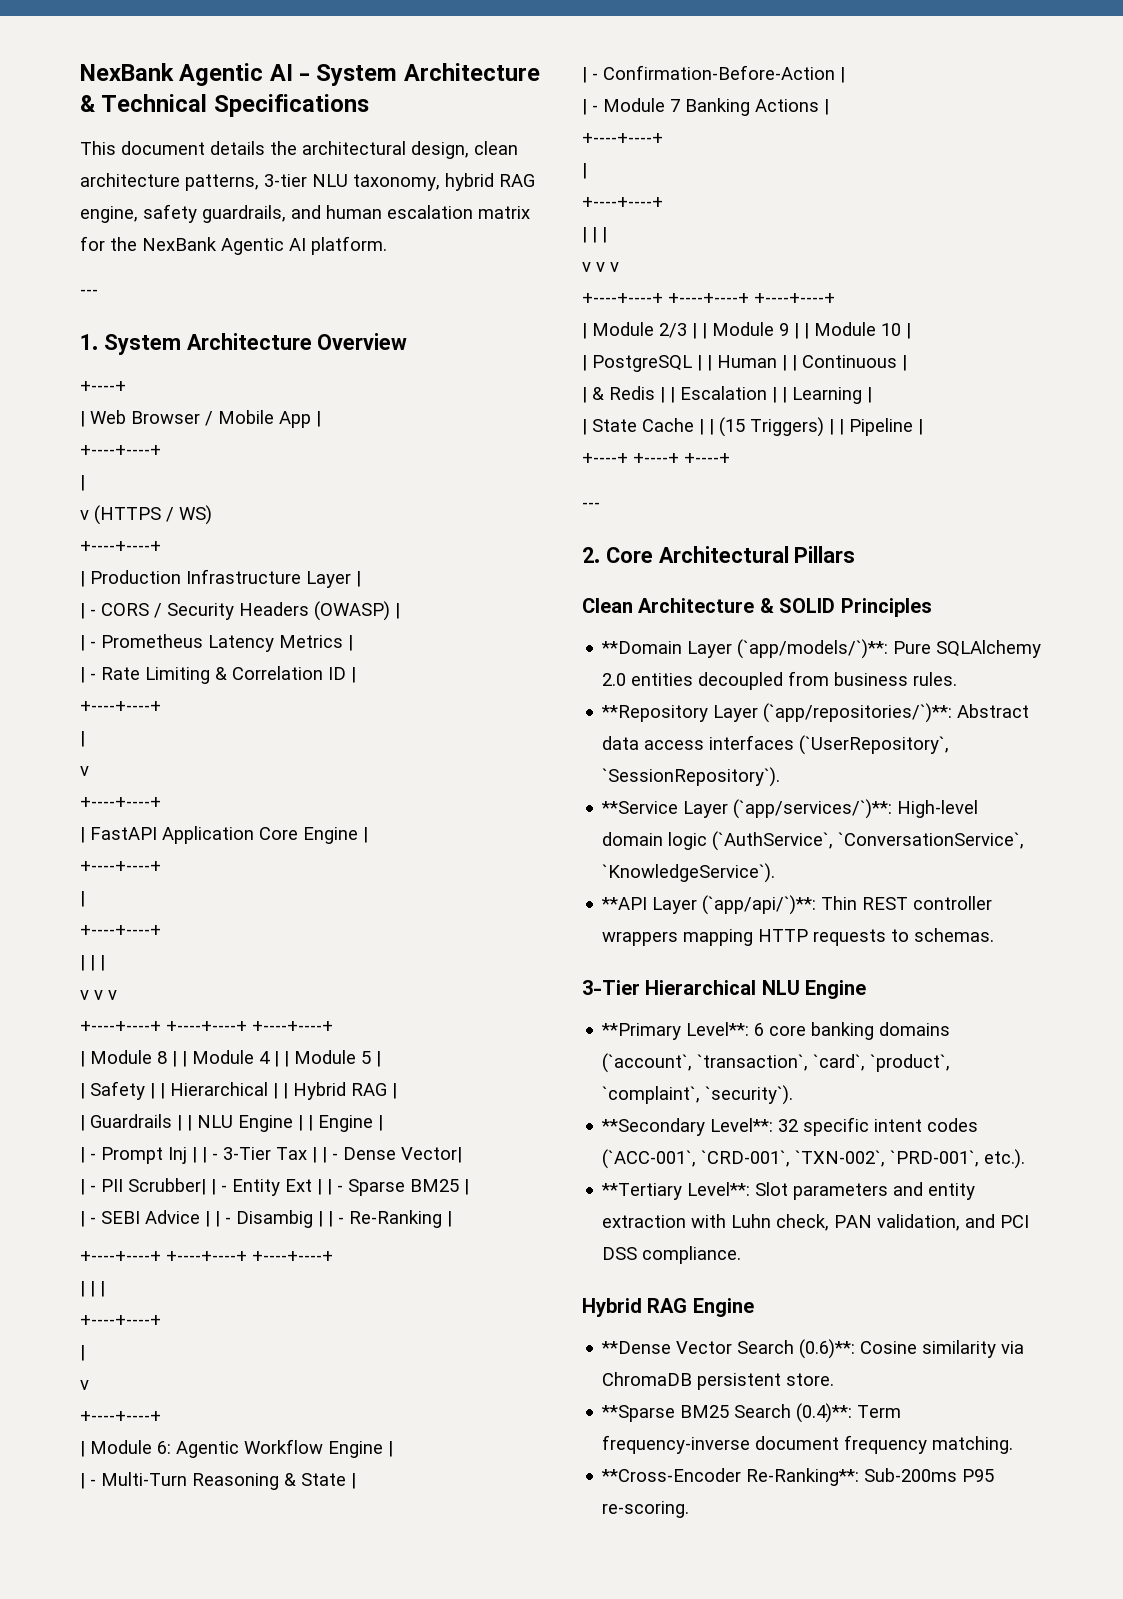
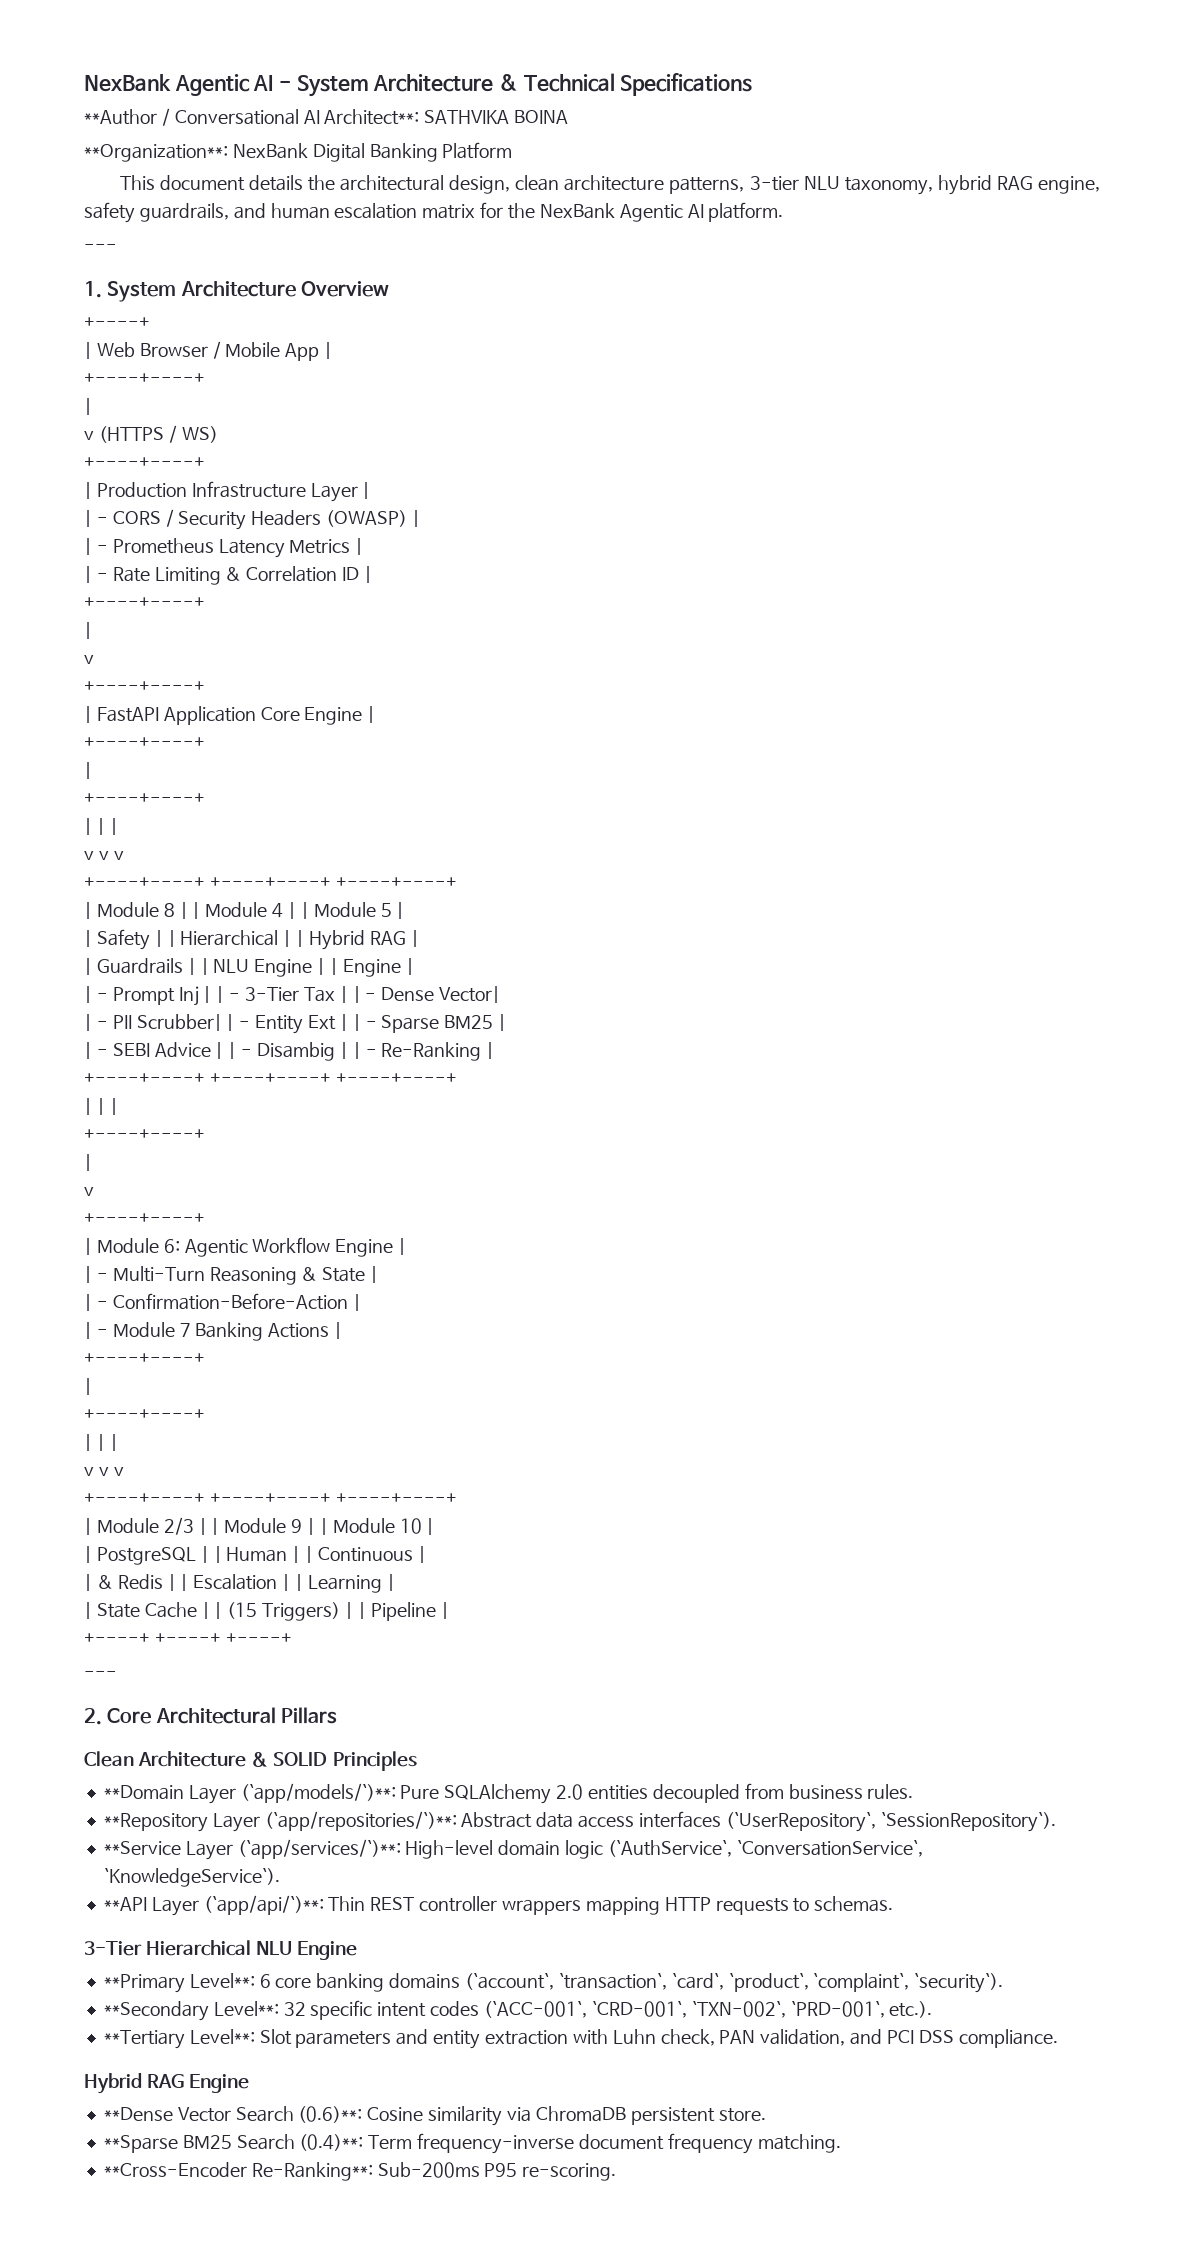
(369, 105) none -> [84,108,569,126] [84,142,513,162] // **Author / Conversational AI Architect**: SATHVIKA BOINA // **Organization**: NexBank Digital Banking Platform

